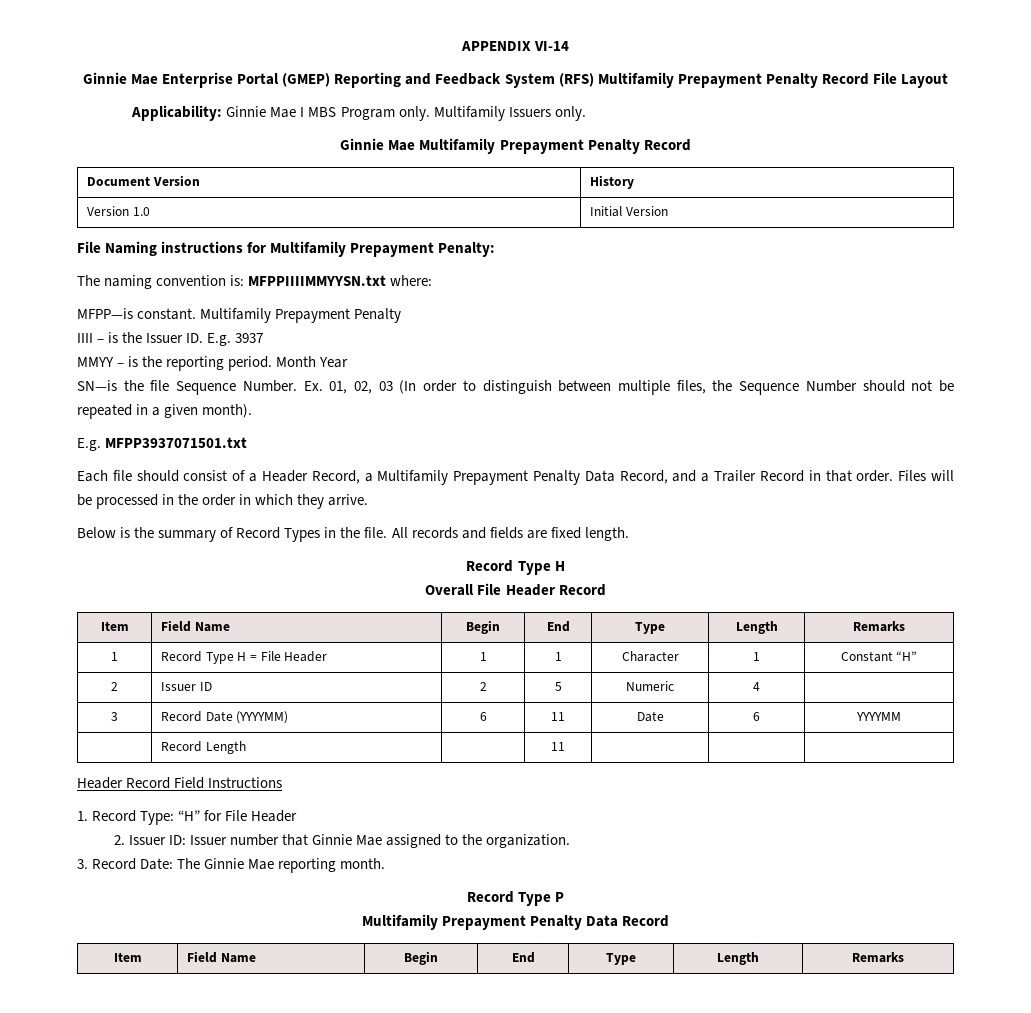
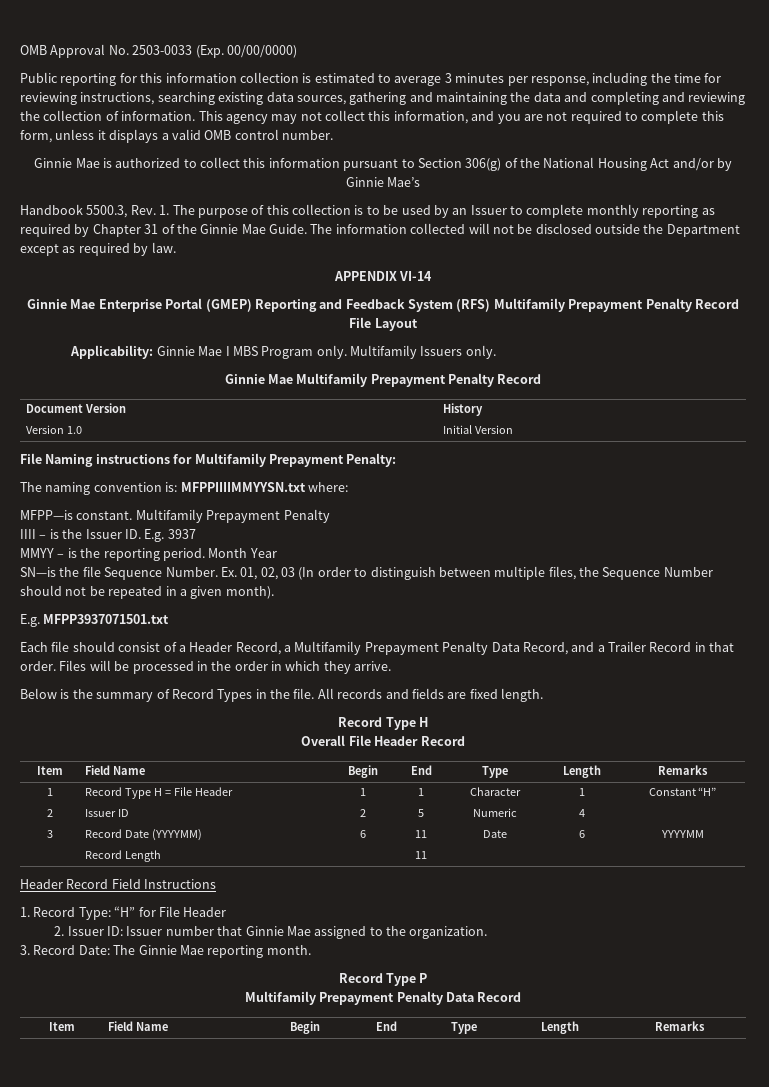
(460, 46) none -> [20,44,297,58] [20,72,722,86] [20,91,746,105] [20,110,724,124] [20,129,333,143] [34,157,732,171] [345,177,421,187] [20,204,715,218] [20,223,740,237] [20,242,176,256] OMB Approval No. 2503-0033 (Exp. 00/00/0000) // Public reporting for this information collection is estimated to average 3 minutes per response, including the time for reviewing instructions, searching existing data sources, gathering and maintaining the data and completing and reviewing the collection of information. This agency may not collect this information, and you are not required to complete this form, unless it displays a valid OMB control number. // Ginnie Mae is authorized to collect this information pursuant to Section 306(g) of the National Housing Act and/or by Ginnie Mae’s // Handbook 5500.3, Rev. 1. The purpose of this collection is to be used by an Issuer to complete monthly reporting as required by Chapter 31 of the Ginnie Mae Guide. The information collected will not be disclosed outside the Department except as required by law. //

